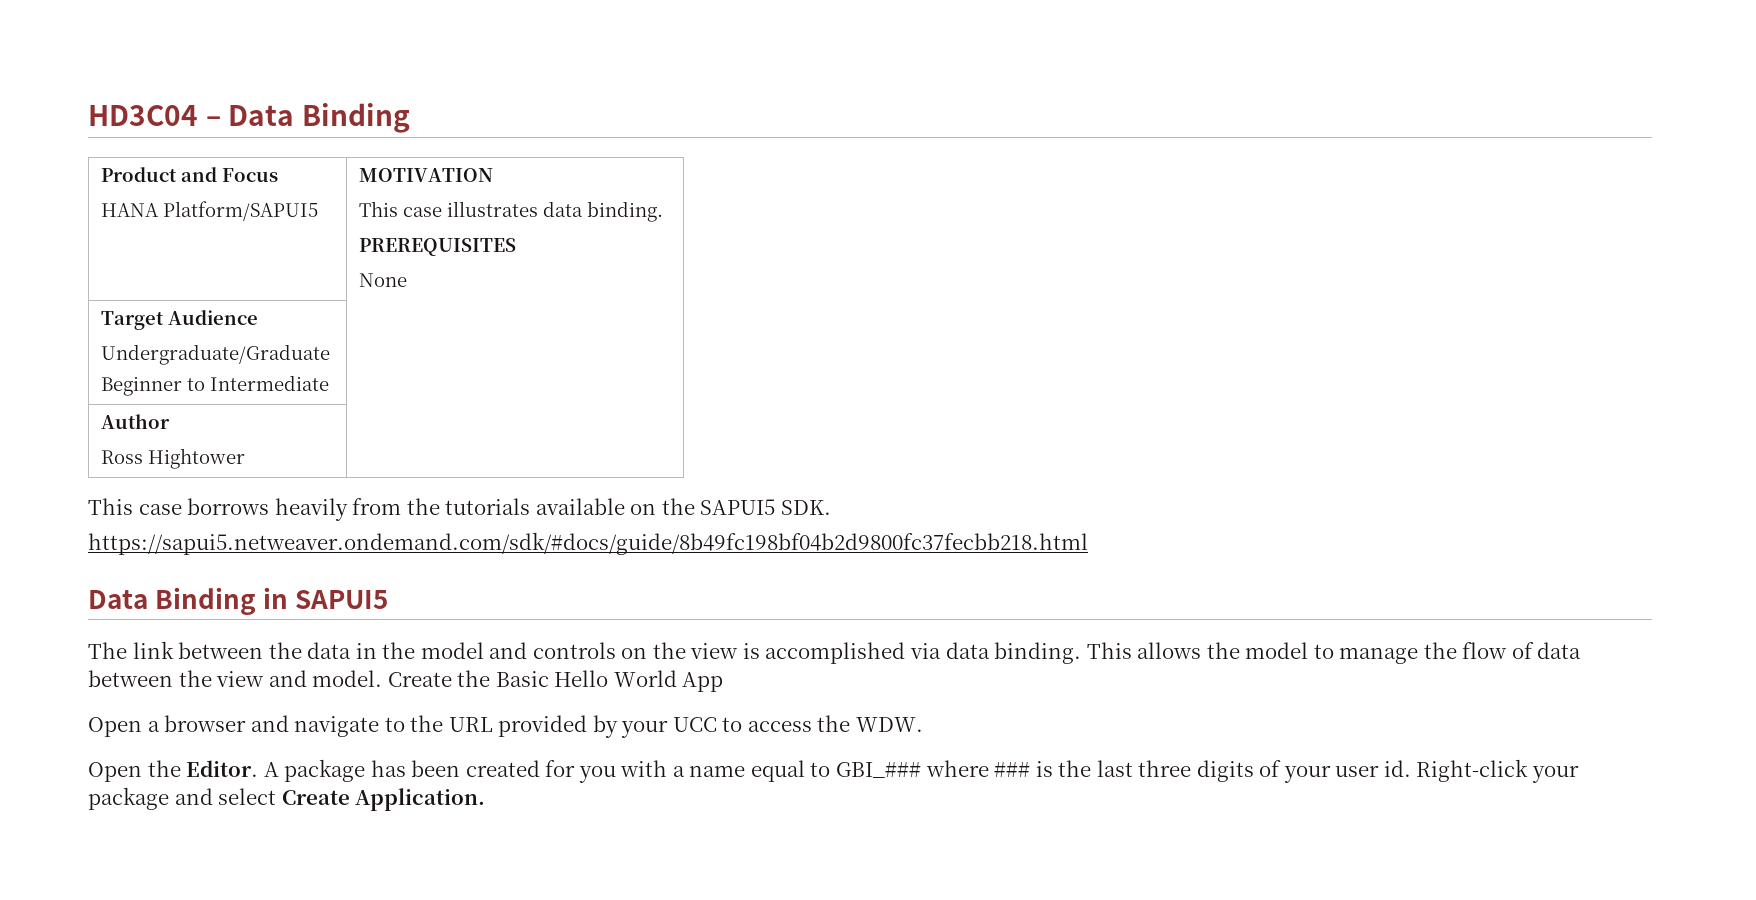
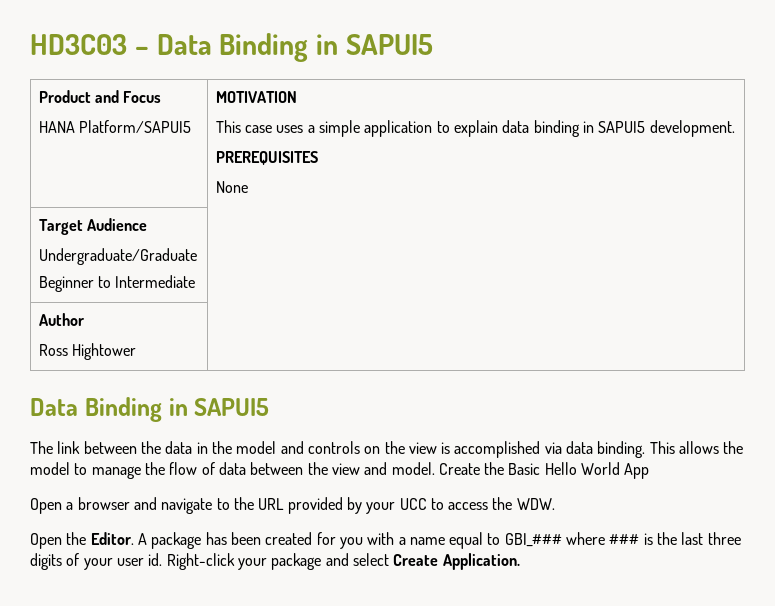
[88,105,198,126] HD3C04 -> [30,34,127,55] HD3C03
(410, 118) none -> [316,34,434,55] in SAPUI5
[447,201,664,222] illustrates data binding. -> [276,120,735,137] uses a simple application to explain data binding in SAPUI5 development.
[88,498,831,521] [88,532,1088,555] // This case borrows heavily from the tutorials available on the SAPUI5 SDK. // https://sapui5.netweaver.ondemand.com/sdk/#docs/guide/8b49fc198bf04b2d9800fc37fecbb218.html -> (136, 351) none

